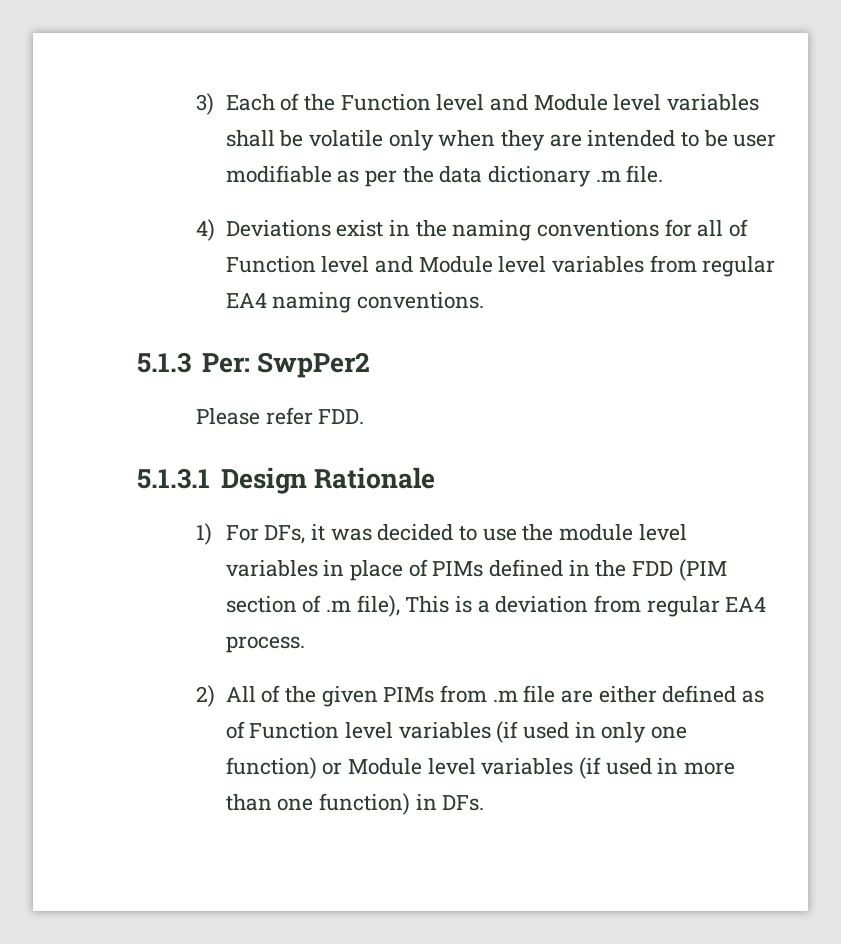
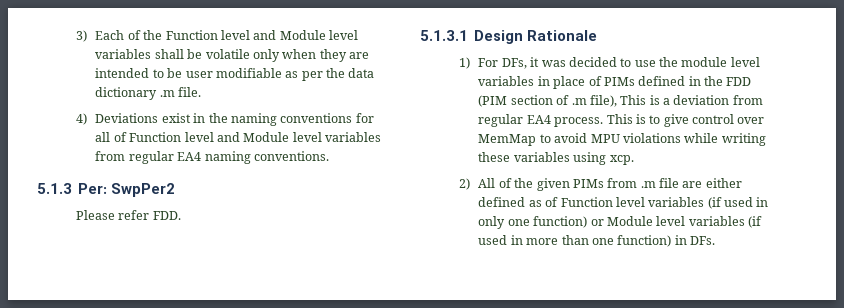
(305, 644) none -> [606,114,765,127] [478,133,766,146] [478,152,634,165] This is to give control over MemMap to avoid MPU violations while writing these variables using xcp.

